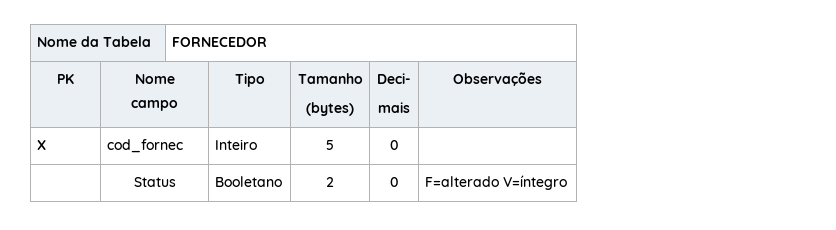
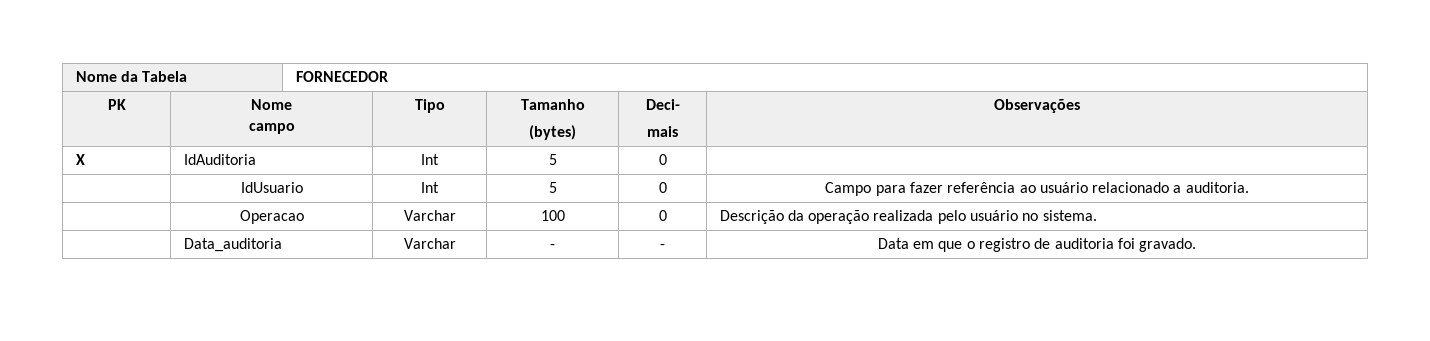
[106,139,183,153] [214,139,257,150] cod_fornec | Inteiro -> [183,154,256,165] [421,154,439,165] IdAuditoria | Int
[133,177,176,187] [214,176,282,187] [326,177,334,187] [390,177,398,187] [424,175,567,190] Status | Booletano | 2 | 0 | F=alterado V=íntegro -> [240,182,303,193] [421,182,439,193] [548,182,557,193] [658,182,667,193] [825,182,1249,196] [239,210,304,224] [403,210,456,221] [540,210,565,221] [658,210,667,221] [719,210,1097,224] [183,238,282,252] [403,238,456,249] [550,244,555,249] [660,244,665,249] [877,238,1197,252] IdUsuario | Int | 5 | 0 | Campo para fazer referência ao usuário relacionado a auditoria. // | Operacao | Varchar | 100 | 0 | Descrição da operação realizada pelo usuário no sistema. // | Data_auditoria | Varchar | - | - | Data em que o registro de auditoria foi gravado.

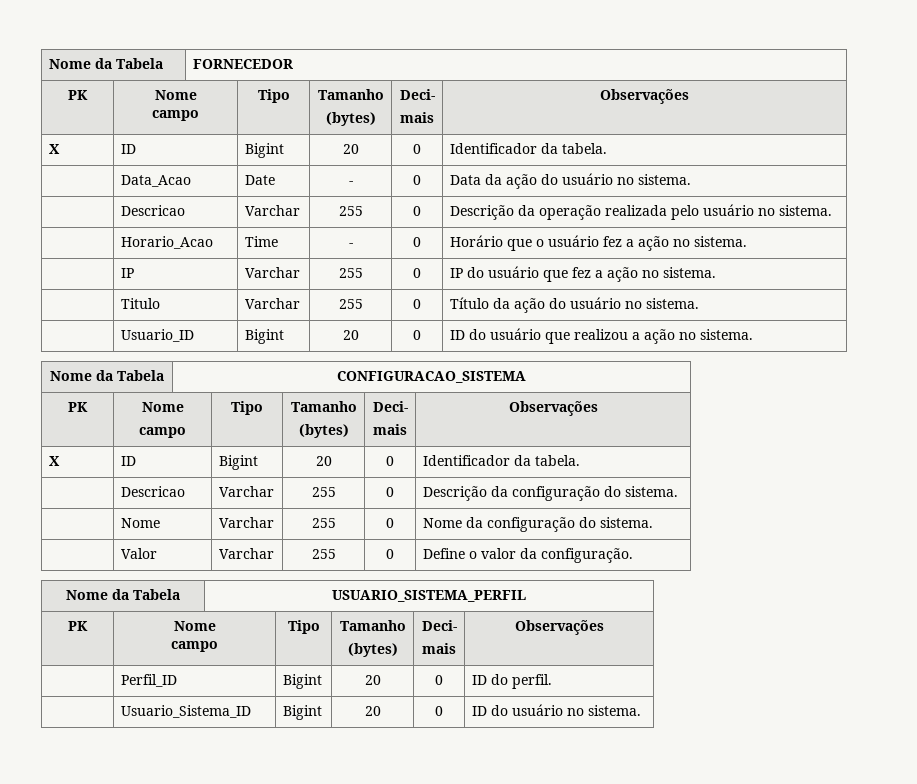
[183,154,256,165] [421,154,439,165] [548,154,557,165] [658,154,667,165] [240,182,303,193] [421,182,439,193] [548,182,557,193] [658,182,667,193] [825,182,1249,196] [239,210,304,224] [403,210,456,221] [540,210,565,221] IdAuditoria | Int | 5 | 0 | // | IdUsuario | Int | 5 | 0 | Campo para fazer referência ao usuário relacionado a auditoria. // | Operacao | Varchar | 100 -> [120,144,136,154] [244,143,284,158] [342,144,359,154] [413,144,421,154] [449,143,607,154] [120,175,191,187] [244,175,275,185] [348,181,353,185] [413,175,421,185] [449,173,691,189] [120,205,185,216] [244,205,300,216] [338,206,363,216] ID | Bigint | 20 | 0 | Identificador da tabela. // | Data_Acao | Date | - | 0 | Data da ação do usuário no sistema. // | Descricao | Varchar | 255
[183,238,282,252] [403,238,456,249] [550,244,555,249] [660,244,665,249] [877,238,1197,252] Data_auditoria | Varchar | - | - | Data em que o registro de auditoria foi gravado. -> [120,236,213,249] [244,236,278,247] [348,243,353,247] [413,237,421,247] [449,235,747,251] [120,268,134,278] [244,267,300,278] [338,268,363,278] [413,268,421,278] [449,266,716,282] [120,298,160,309] [244,298,300,309] [338,299,363,309] [413,299,421,309] [449,297,699,313] [120,329,194,342] [244,329,284,344] [342,330,359,340] [413,330,421,340] [449,328,753,344] [50,370,164,381] [337,371,526,383] [68,402,88,412] [141,402,184,412] [139,427,186,438] [231,401,263,415] [290,401,357,412] [298,424,349,438] [372,401,408,412] [373,424,407,435] [508,401,598,416] [48,456,60,466] [120,456,136,466] [218,455,258,470] [315,456,332,466] [386,456,394,466] [422,455,580,466] [120,486,185,497] [218,486,274,497] [311,487,336,497] [386,487,394,497] [422,486,678,501] [120,518,160,528] [218,517,274,528] [311,518,336,528] [386,518,394,528] [422,517,653,532] [120,548,157,559] [218,548,274,559] [311,549,336,559] [386,549,394,559] [422,548,633,563] [66,589,180,600] [332,590,526,602] [68,621,88,631] [173,621,216,631] [171,641,218,652] [287,620,320,634] [339,620,406,631] [347,643,398,657] [421,620,457,631] [422,643,456,654] [514,620,604,635] [120,674,177,687] [282,674,322,689] [364,675,381,685] [435,675,443,685] [471,674,552,689] [120,705,251,718] [282,705,322,720] [364,706,381,716] [435,706,443,716] [471,704,641,716] Horario_Acao | Time | - | 0 | Horário que o usuário fez a ação no sistema. // | IP | Varchar | 255 | 0 | IP do usuário que fez a ação no sistema. // | Titulo | Varchar | 255 | 0 | Título da ação do usuário no sistema. // | Usuario_ID | Bigint | 20 | 0 | ID do usuário que realizou a ação no sistema. // Nome da Tabela | CONFIGURACAO_SISTEMA // PK | Nome // campo | Tipo | Tamanho // (bytes) | Deci- // mais | Observações // X | ID | Bigint | 20 | 0 | Identificador da tabela. // | Descricao | Varchar | 255 | 0 | Descrição da configuração do sistema. // | Nome | Varchar | 255 | 0 | Nome da configuração do sistema. // | Valor | Varchar | 255 | 0 | Define o valor da configuração. // Nome da Tabela | USUARIO_SISTEMA_PERFIL // PK | Nome // campo | Tipo | Tamanho // (bytes) | Deci- // mais | Observações // | Perfil_ID | Bigint | 20 | 0 | ID do perfil. // | Usuario_Sistema_ID | Bigint | 20 | 0 | ID do usuário no sistema.

